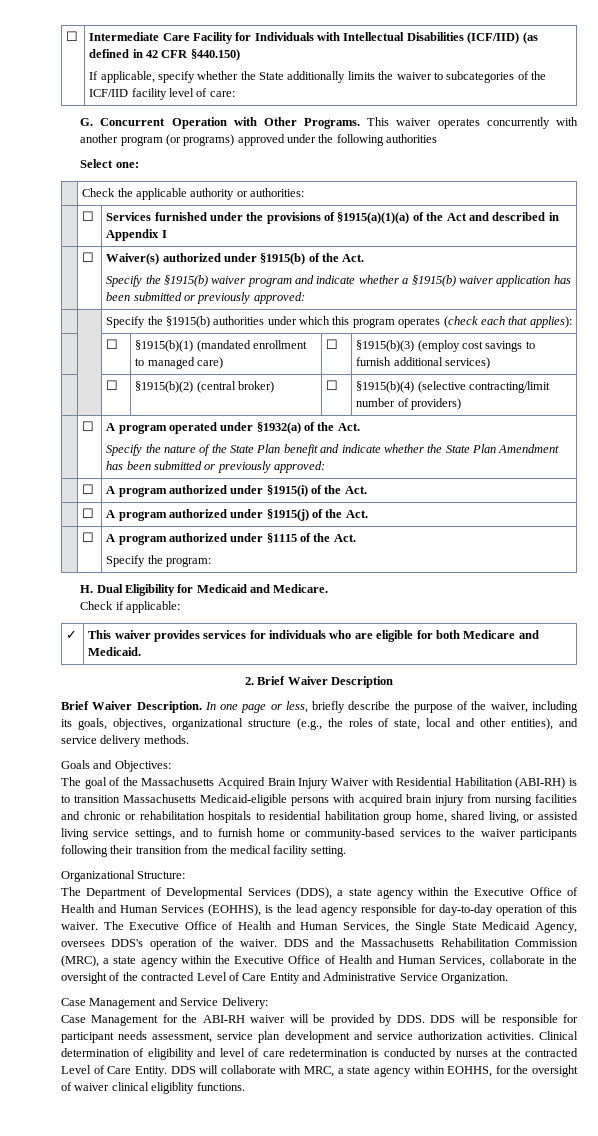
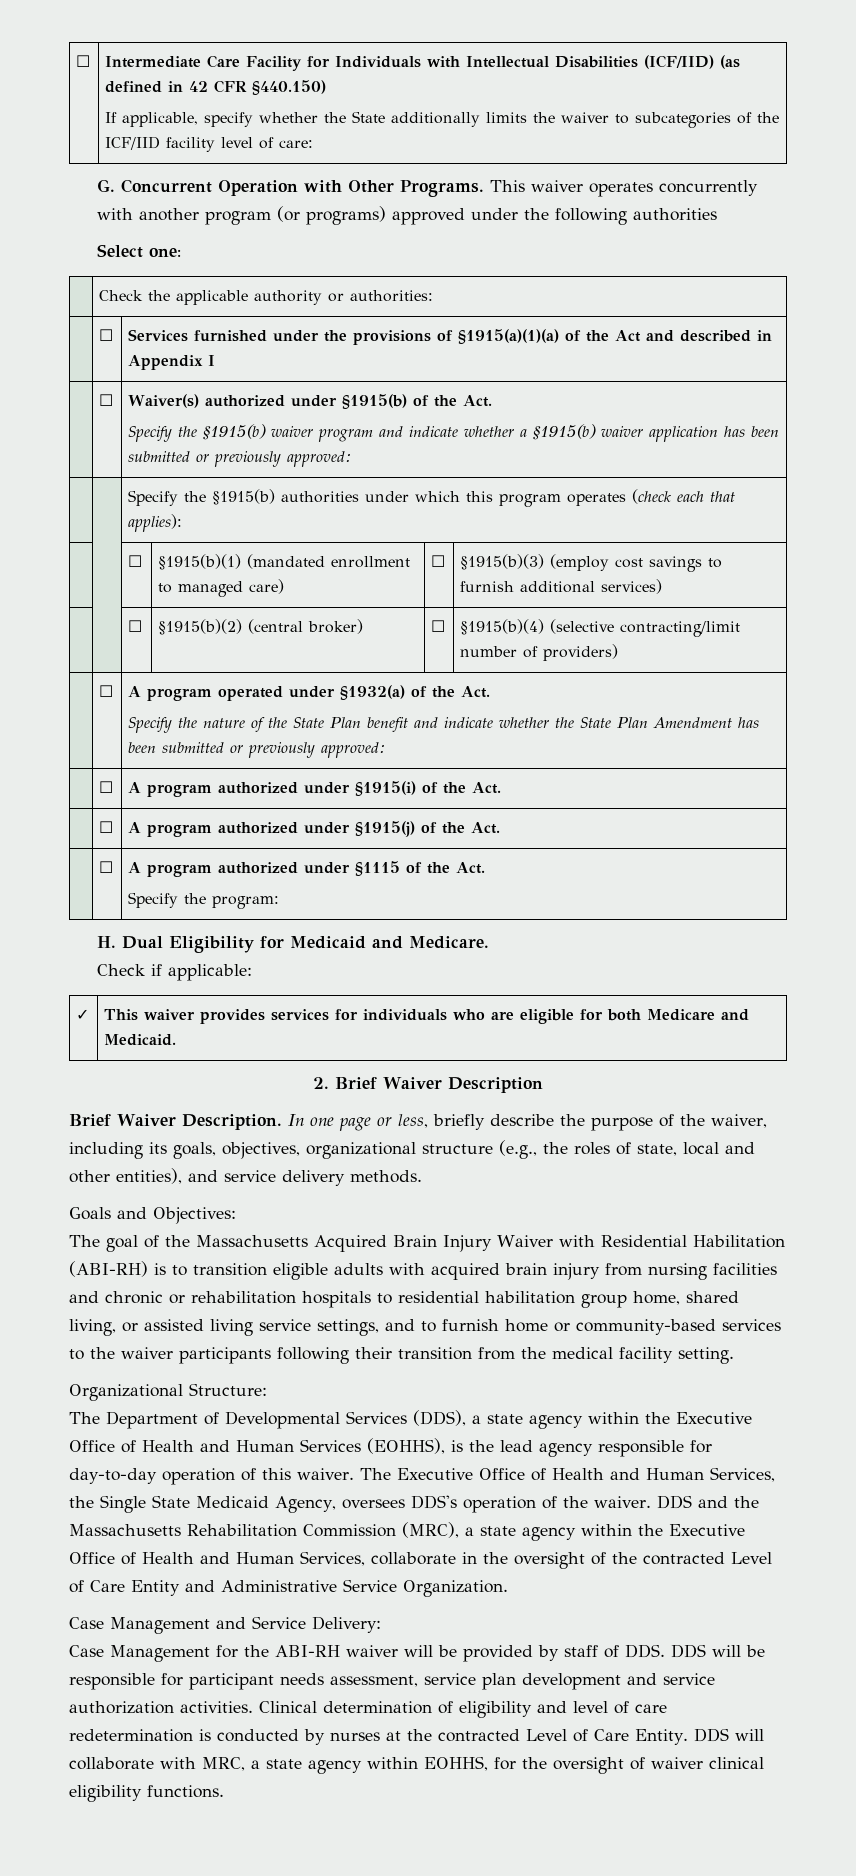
[123,794,330,806] Massachusetts Medicaid-eligible persons -> [273,1263,383,1280] eligible adults
(393, 1020) none -> [564,1645,619,1658] staff of
[151,1082,195,1094] eligiblity -> [69,1785,142,1802] eligibility

